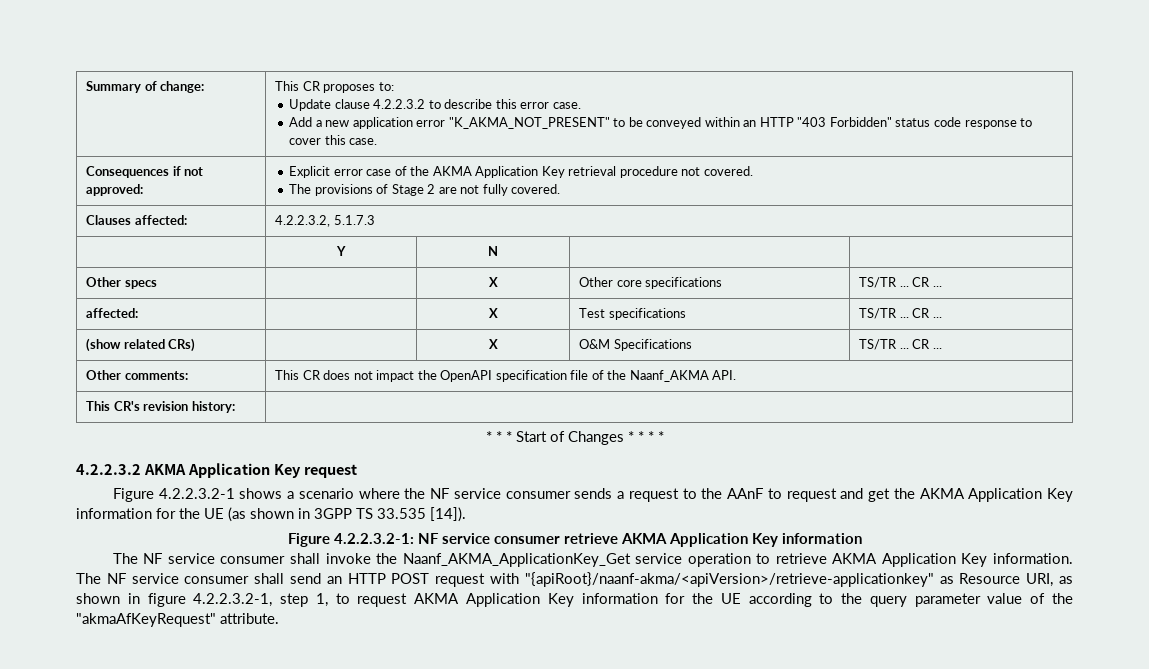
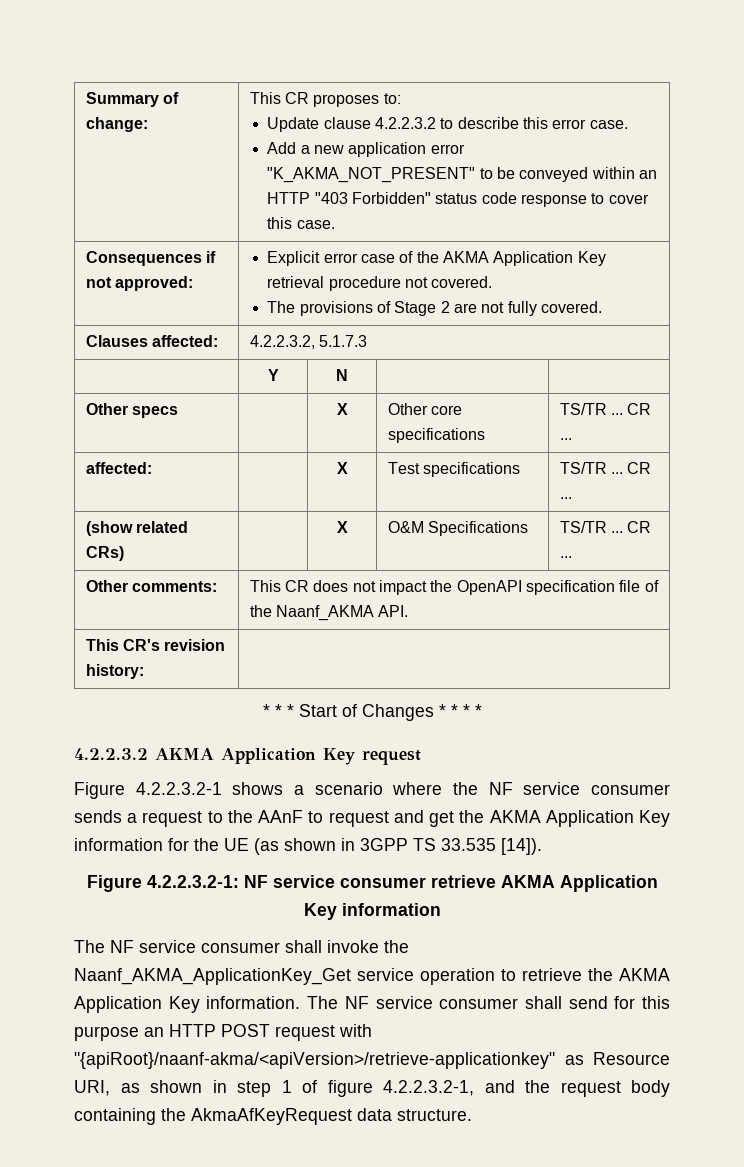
(827, 558) none -> [588,968,613,981] the
(321, 578) none -> [614,996,670,1009] [74,1026,139,1041] for this purpose
[147,593,1073,607] [76,613,279,627] figure 4.2.2.3.2-1, step 1, to request AKMA Application Key information for the UE according to the query parameter value of the "akmaAfKeyRequest" attribute. -> [237,1080,670,1097] [74,1108,472,1125] step 1 of figure 4.2.2.3.2-1, and the request body containing the AkmaAfKeyRequest data structure.

